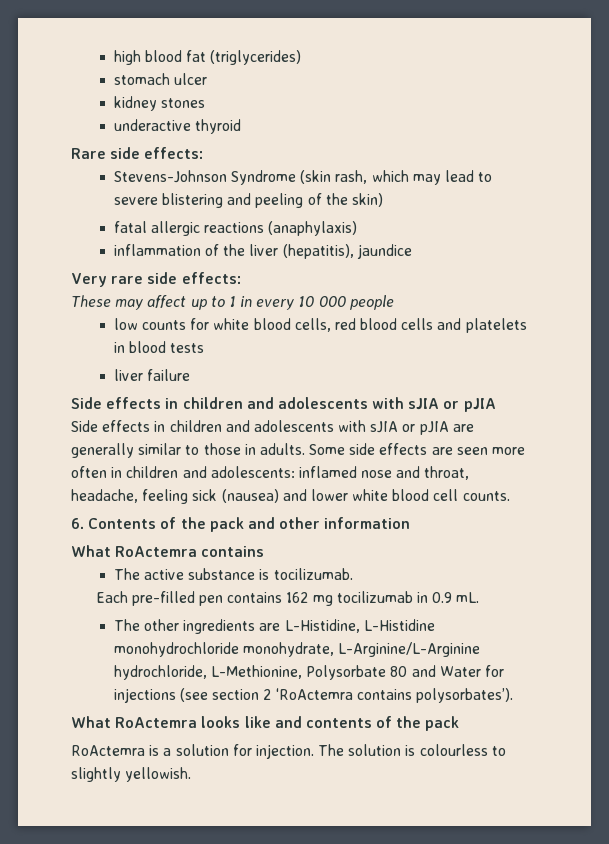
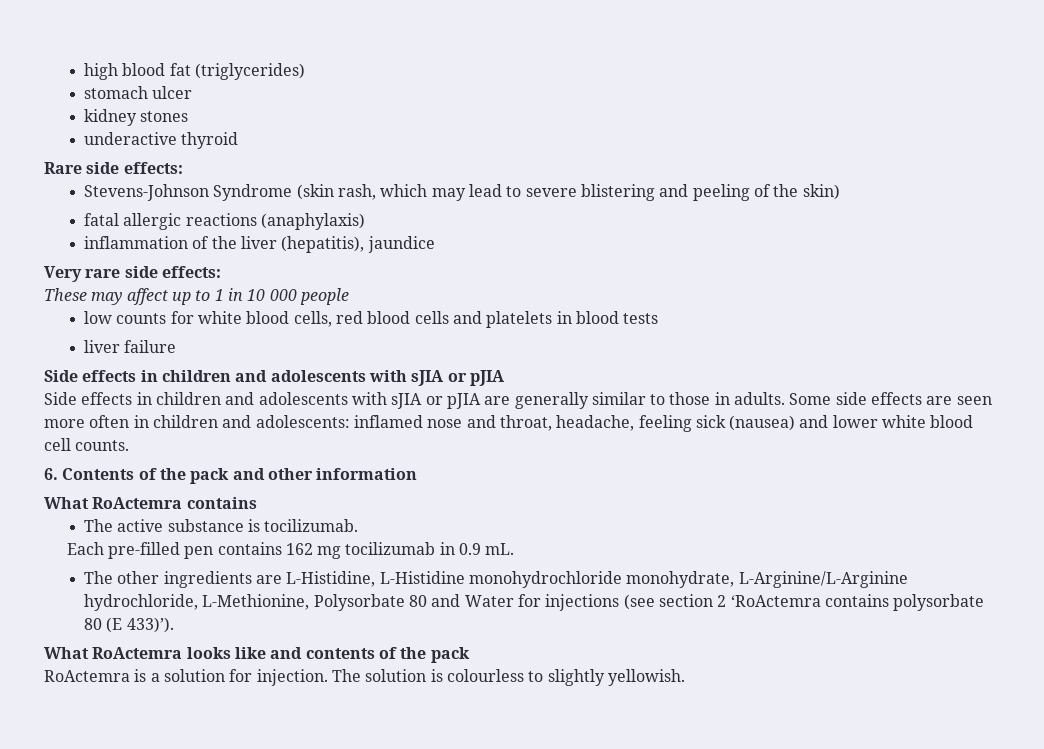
[256,299,295,310] every -> (243, 294) none
[415,688,513,703] polysorbates’). -> [893,594,985,611] [84,617,174,633] polysorbate 80 (E 433)’).

